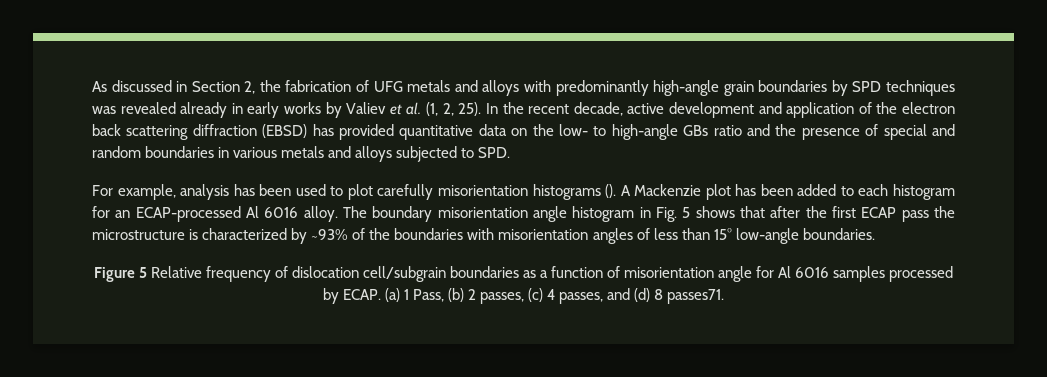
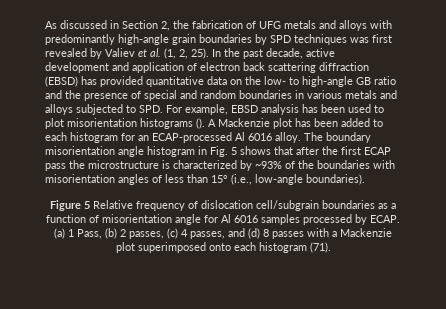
[120,102,322,118] revealed already in early works -> [372,34,392,43] [45,48,87,57] first revealed
[528,104,570,114] recent -> [243,49,263,59] past
[876,102,898,114] the -> (197, 67) none
[683,125,709,136] GBs -> [356,77,371,85] GB
(511, 152) // -> (163, 109) none
(176, 192) none -> [231,105,258,113] EBSD
[377,184,434,200] carefully -> (64, 123) none
[735,228,875,244] low-angle boundaries. -> [231,174,365,185] (i.e., low-angle boundaries).
[667,289,725,304] passes71. -> [272,228,392,239] [115,242,331,253] passes with a Mackenzie plot superimposed onto each histogram (71).

